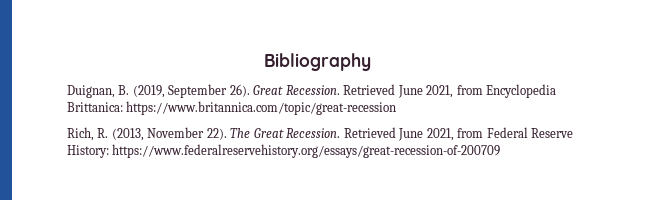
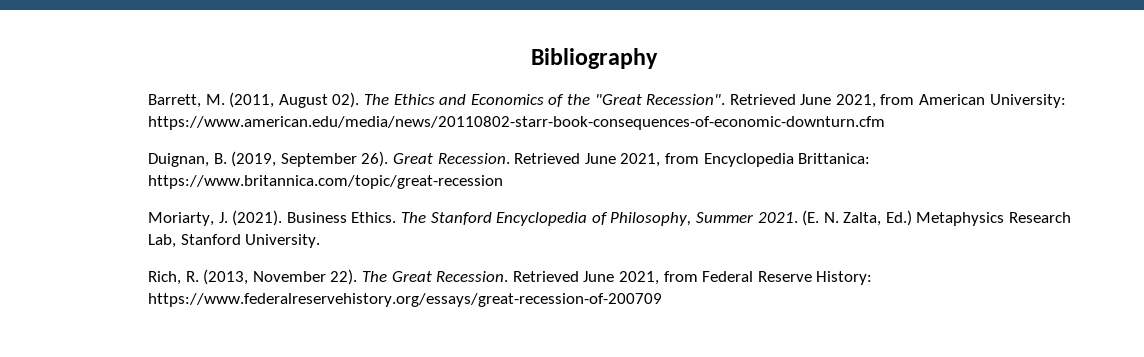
(371, 62) none -> [148,92,1066,108] [148,116,886,130] // Barrett, M. (2011, August 02). The Ethics and Economics of the "Great Recession". Retrieved June 2021, from American University: https://www.american.edu/media/news/20110802-starr-book-consequences-of-economic-downturn.cfm
(397, 108) none -> [148,210,1072,226] [148,234,321,248] // Moriarty, J. (2021). Business Ethics. The Stanford Encyclopedia of Philosophy, Summer 2021. (E. N. Zalta, Ed.) Metaphysics Research Lab, Stanford University.

